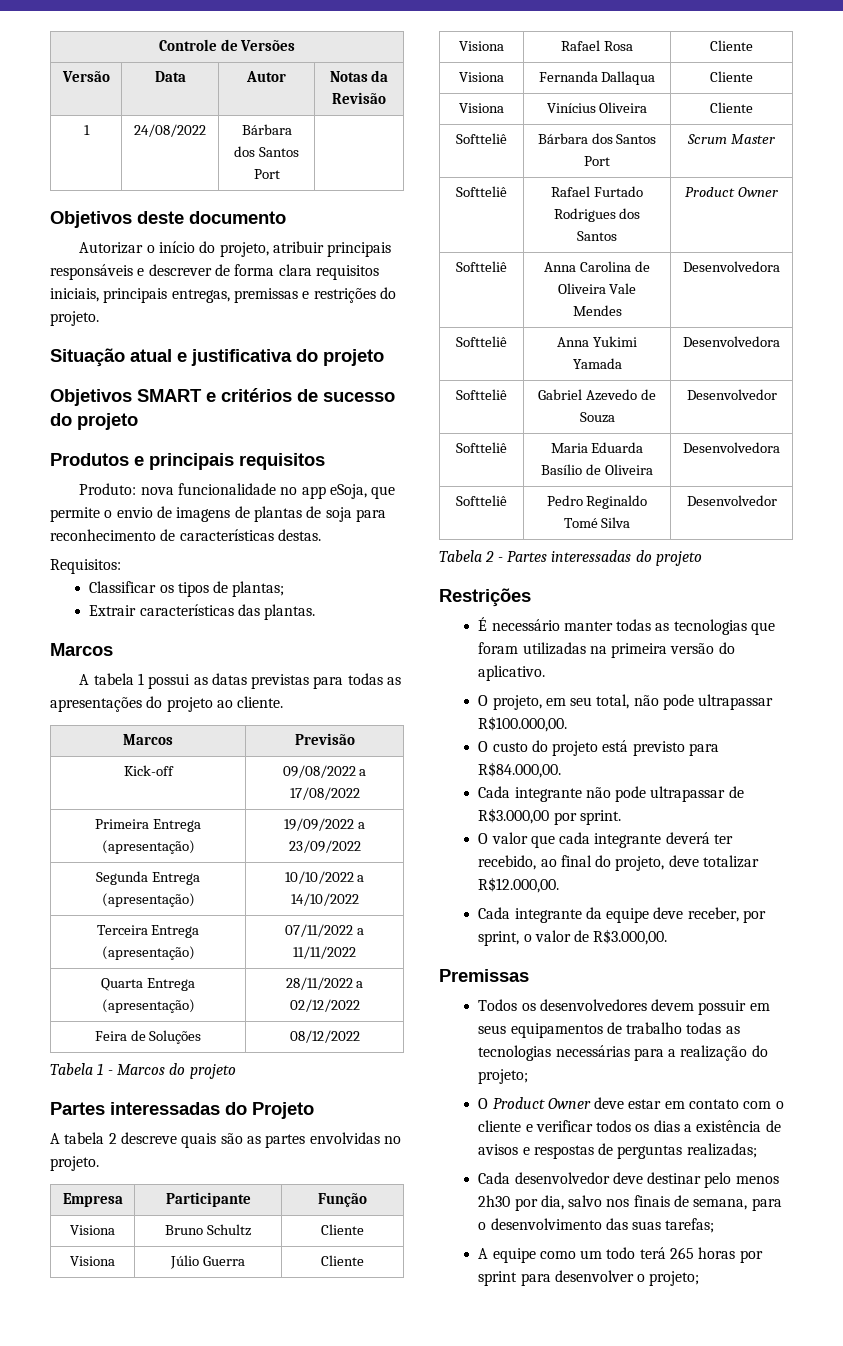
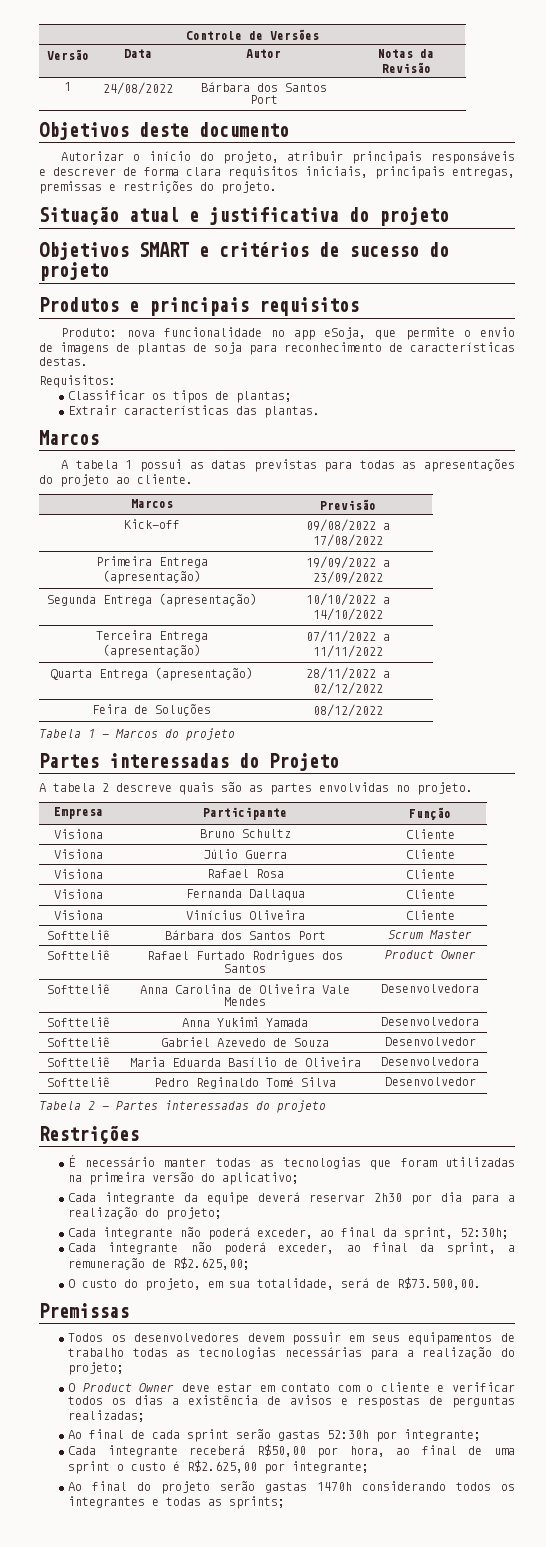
[478,665,546,681] [478,694,774,710] [478,716,568,732] [478,740,720,756] [478,762,562,778] [478,786,744,802] [478,808,621,825] [478,832,734,848] [478,855,760,871] [478,877,560,893] [478,907,767,923] [478,929,668,946] aplicativo. // O projeto, em seu total, não pode ultrapassar R$100.000,00. // O custo do projeto está previsto para R$84.000,00. // Cada integrante não pode ultrapassar de R$3.000,00 por sprint. // O valor que cada integrante deverá ter recebido, ao final do projeto, deve totalizar R$12.000,00. // Cada integrante da equipe deve receber, por sprint, o valor de R$3.000,00. -> [222,1172,300,1185] [68,1192,515,1205] [68,1207,223,1220] [68,1227,510,1240] [68,1242,515,1255] [68,1257,251,1270] [68,1277,482,1291] aplicativo; // Cada integrante da equipe deverá reservar 2h30 por dia para a realização do projeto; // Cada integrante não poderá exceder, ao final da sprint, 52:30h; // Cada integrante não poderá exceder, ao final da sprint, a remuneração de R$2.625,00; // O custo do projeto, em sua totalidade, será de R$73.500,00.
[478,1172,779,1188] [478,1195,782,1211] [478,1218,715,1233] [478,1247,763,1263] [478,1270,700,1286] Cada desenvolvedor deve destinar pelo menos 2h30 por dia, salvo nos finais de semana, para o desenvolvimento das suas tarefas; // A equipe como um todo terá 265 horas por sprint para desenvolver o projeto; -> [68,1429,482,1442] [68,1444,515,1458] [68,1460,370,1474] [68,1481,515,1494] [68,1496,286,1509] Ao final de cada sprint serão gastas 52:30h por integrante; // Cada integrante receberá R$50,00 por hora, ao final de uma sprint o custo é R$2.625,00 por integrante; // Ao final do projeto serão gastas 1470h considerando todos os integrantes e todas as sprints;

